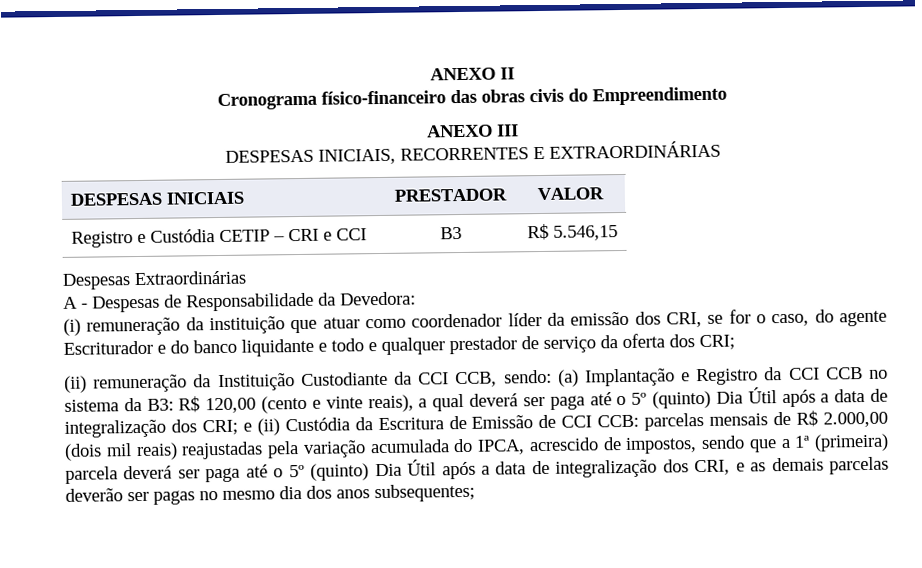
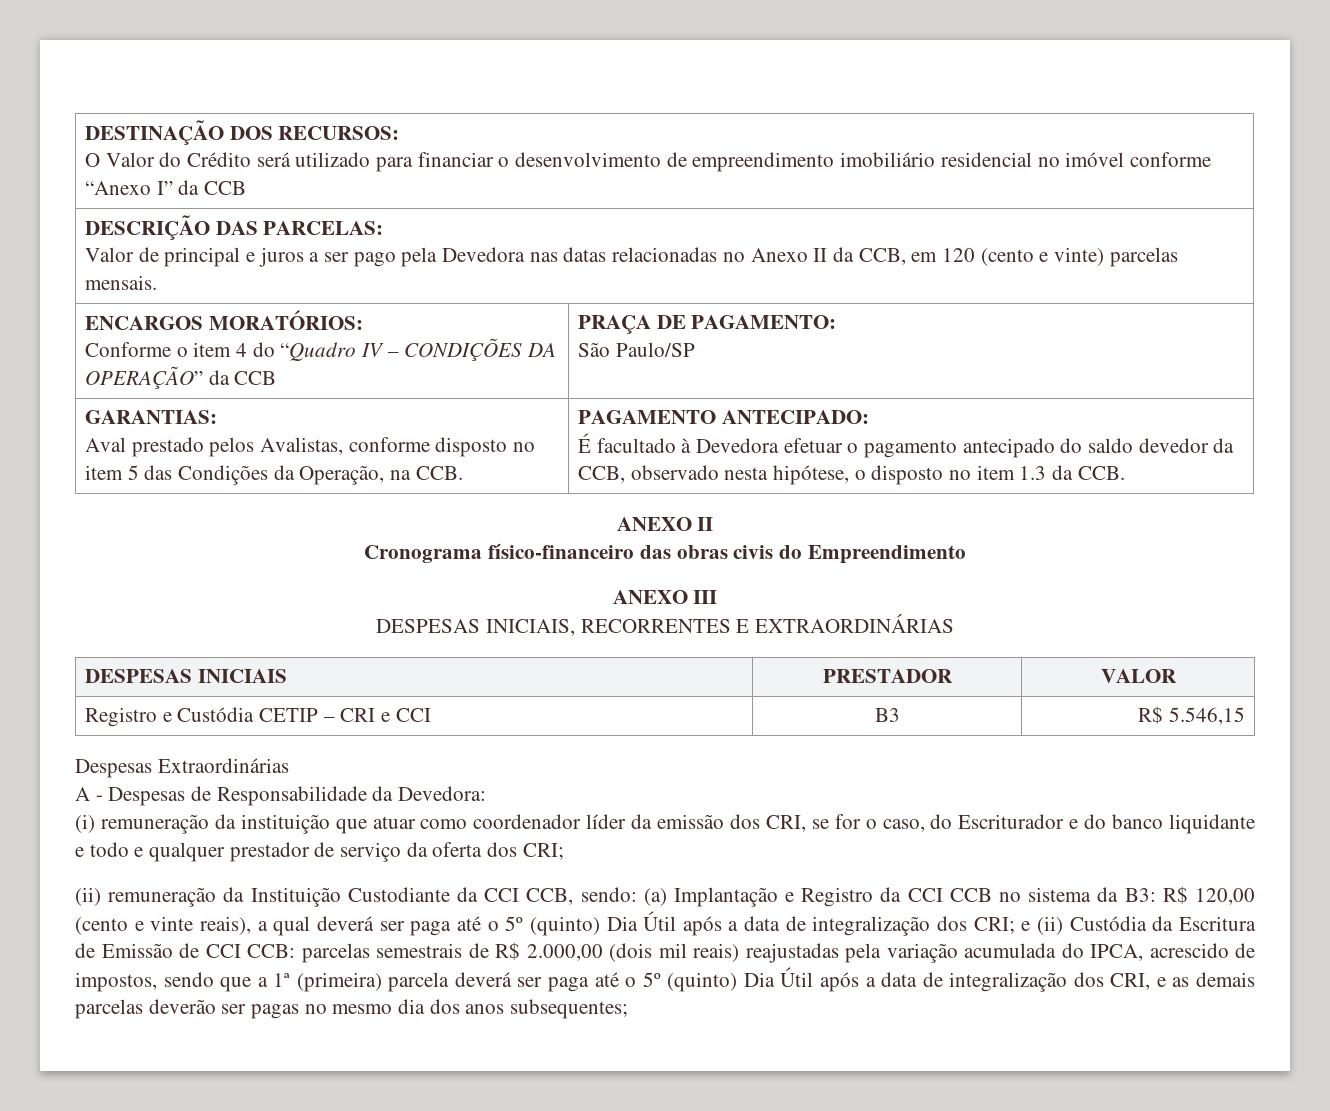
(429, 74) none -> [85,120,400,145] [85,152,1211,172] [85,180,247,195] [85,215,384,240] [85,247,1178,267] [85,275,158,290] [85,310,363,330] [85,338,557,361] [85,366,277,389] [578,315,837,334] [578,342,695,357] [85,410,218,424] [85,437,536,457] [85,465,463,485] [578,410,869,424] [578,433,1235,458] [578,465,1125,485] DESTINAÇÃO DOS RECURSOS: // O Valor do Crédito será utilizado para financiar o desenvolvimento de empreendimento imobiliário residencial no imóvel conforme “Anexo I” da CCB // DESCRIÇÃO DAS PARCELAS: // Valor de principal e juros a ser pago pela Devedora nas datas relacionadas no Anexo II da CCB, em 120 (cento e vinte) parcelas mensais. // ENCARGOS MORATÓRIOS: // Conforme o item 4 do “Quadro IV – CONDIÇÕES DA OPERAÇÃO” da CCB | PRAÇA DE PAGAMENTO: // São Paulo/SP // GARANTIAS: // Aval prestado pelos Avalistas, conforme disposto no item 5 das Condições da Operação, na CCB. | PAGAMENTO ANTECIPADO: // É facultado à Devedora efetuar o pagamento antecipado do saldo devedor da CCB, observado nesta hipótese, o disposto no item 1.3 da CCB. //
[839,310,888,327] agente -> (953, 821) none
[709,413,769,426] mensais -> [376,943,462,958] semestrais

